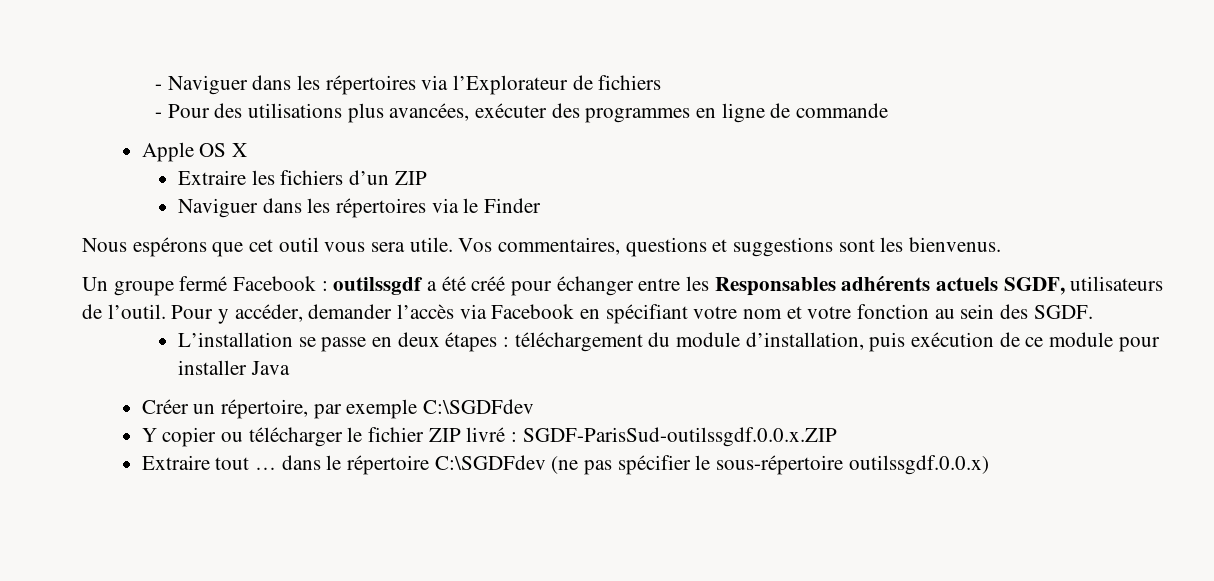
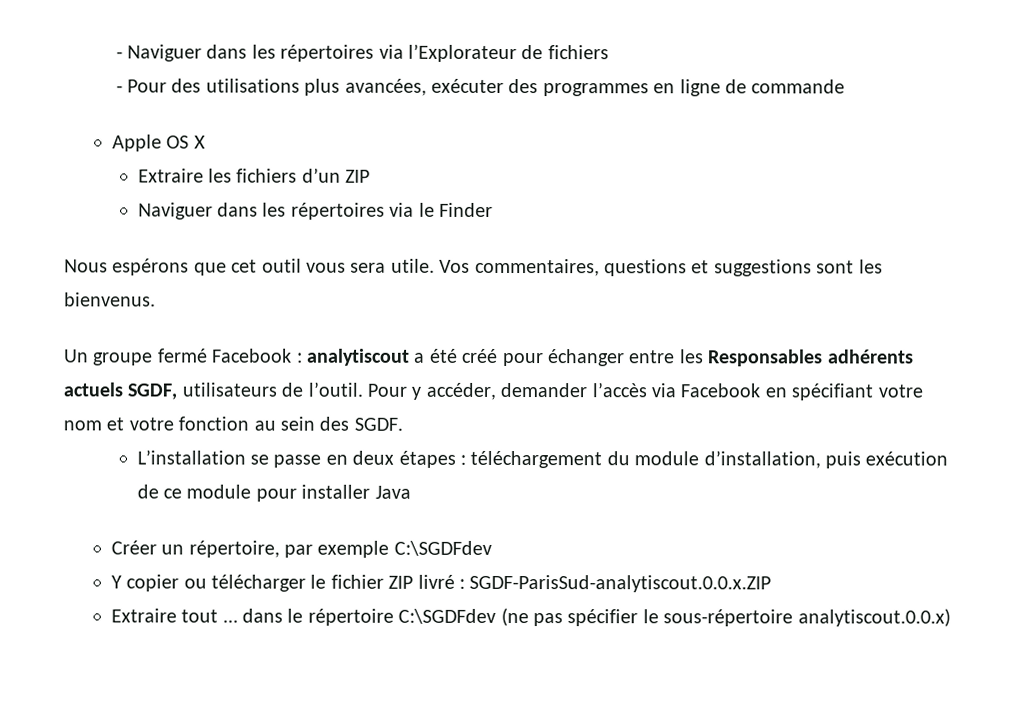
[333,277,424,295] outilssgdf -> [306,348,410,366] analytiscout
[522,427,837,447] SGDF-ParisSud-outilssgdf.0.0.x.ZIP -> [469,574,772,593] SGDF-ParisSud-analytiscout.0.0.x.ZIP
[848,455,989,475] outilssgdf.0.0.x) -> [797,608,951,627] analytiscout.0.0.x)

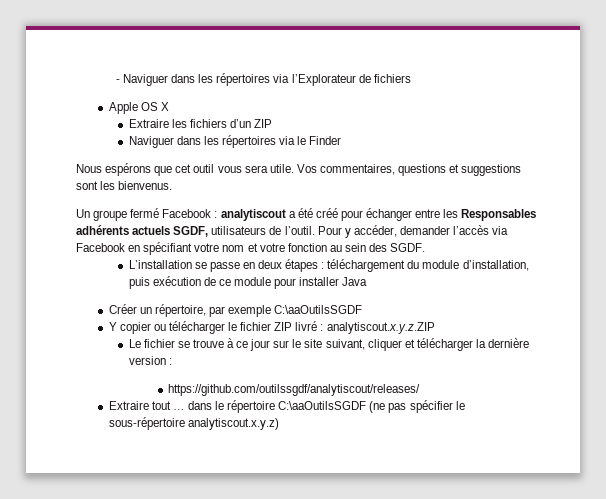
[115,78,846,97] // - Pour des utilisations plus avancées, exécuter des programmes en ligne de commande -> (411, 78) none
[393,540,492,556] C:\SGDFdev -> [274,305,363,314] C:\aaOutilsSGDF
[469,574,772,593] SGDF-ParisSud-analytiscout.0.0.x.ZIP -> [326,322,435,334] [128,338,530,351] [128,356,172,365] [168,384,421,396] analytiscout.x.y.z.ZIP // Le fichier se trouve à ce jour sur le site suivant, cliquer et télécharger la dernière version : // https://github.com/outilssgdf/analytiscout/releases/
[398,608,497,624] C:\SGDFdev -> [278,401,367,410] C:\aaOutilsSGDF
[797,608,951,627] analytiscout.0.0.x) -> [187,418,279,430] analytiscout.x.y.z)

